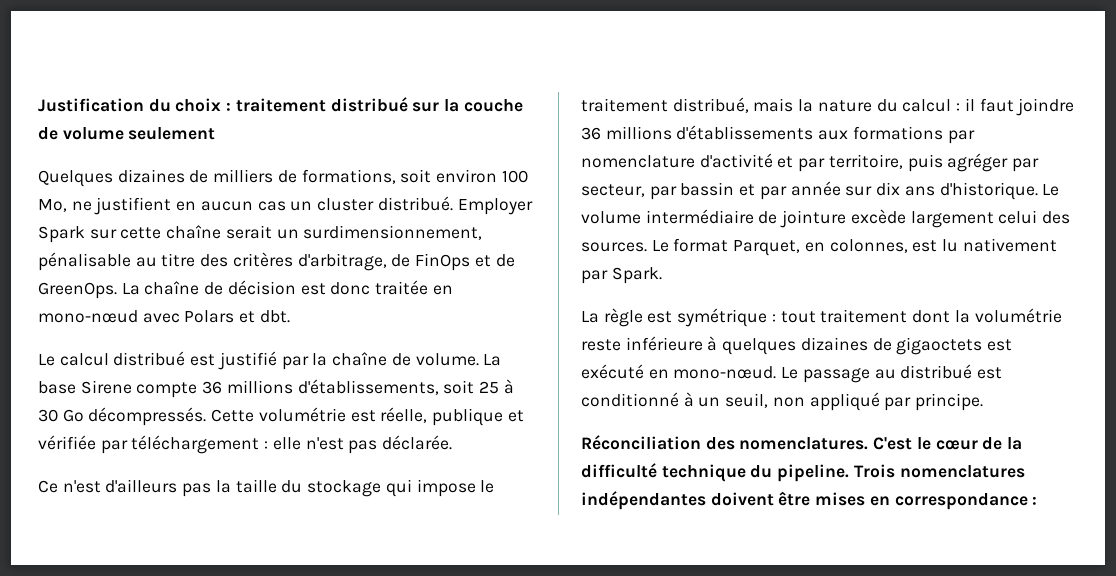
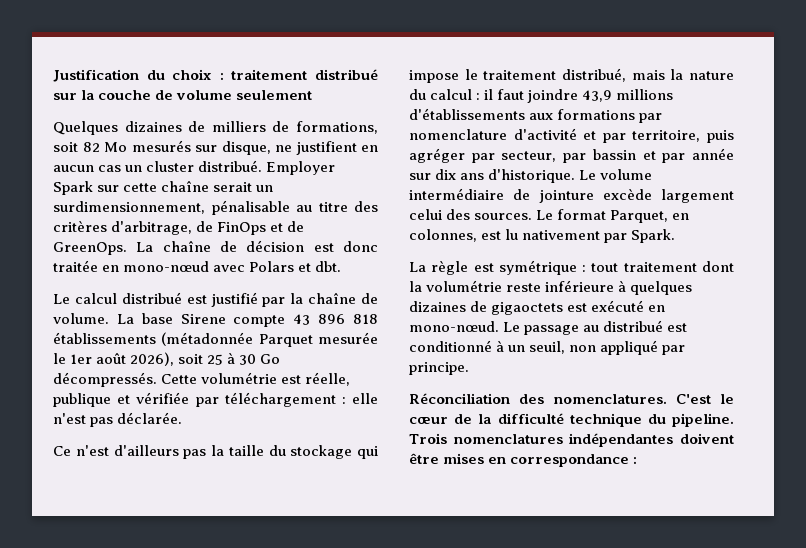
[436,169,528,183] [38,199,67,212] environ 100 Mo, -> [82,140,271,155] 82 Mo mesurés sur disque,
[202,379,439,395] 36 millions d'établissements, -> [293,314,378,325] [53,332,378,347] [53,352,175,366] 43 896 818 établissements (métadonnée Parquet mesurée le 1er août 2026),
[581,127,601,140] 36 -> [582,90,613,102] 43,9

